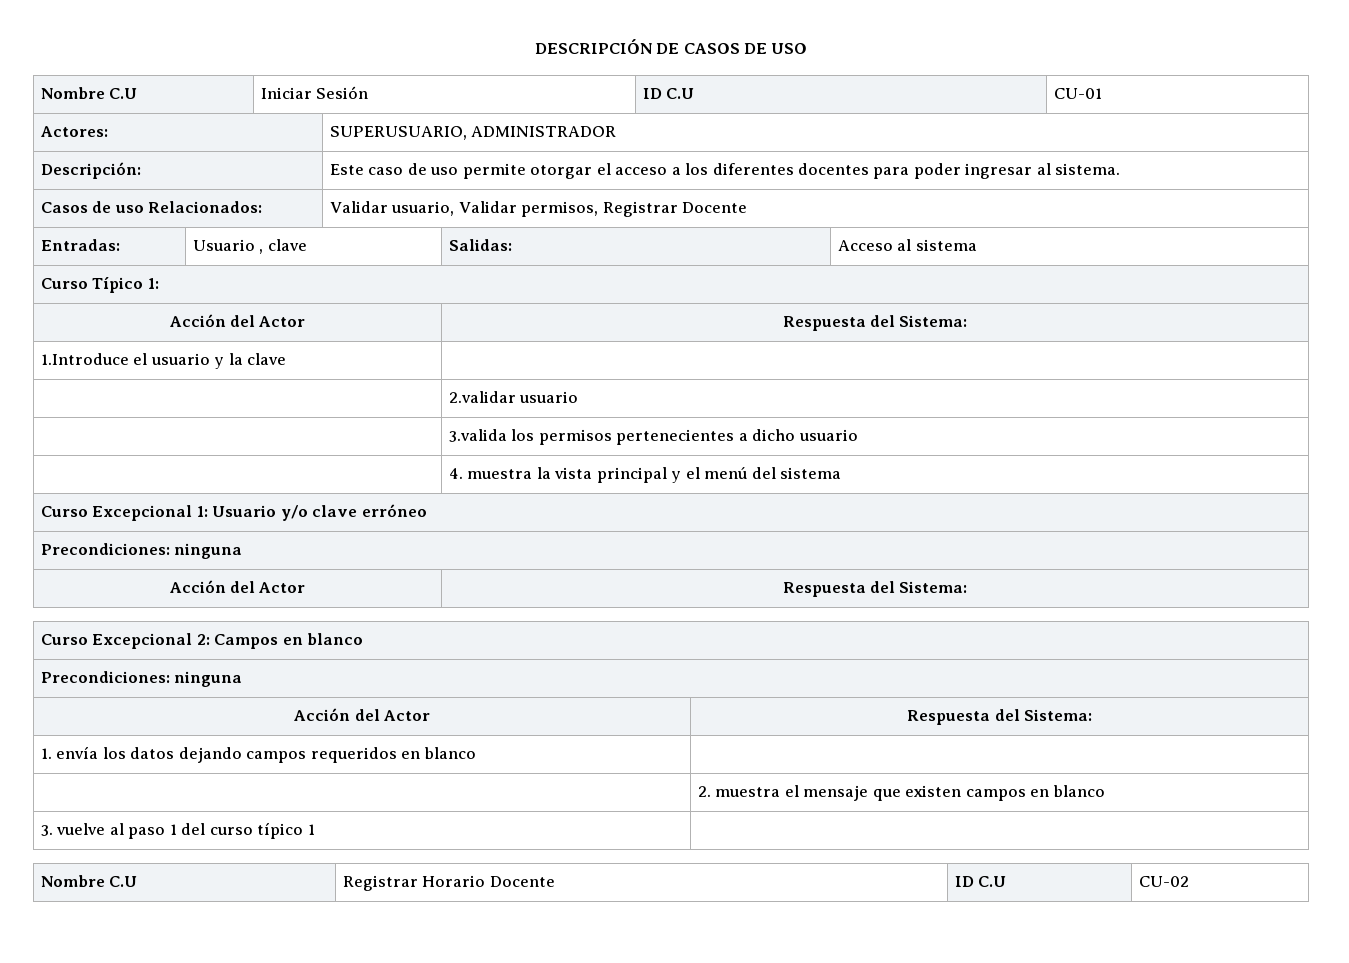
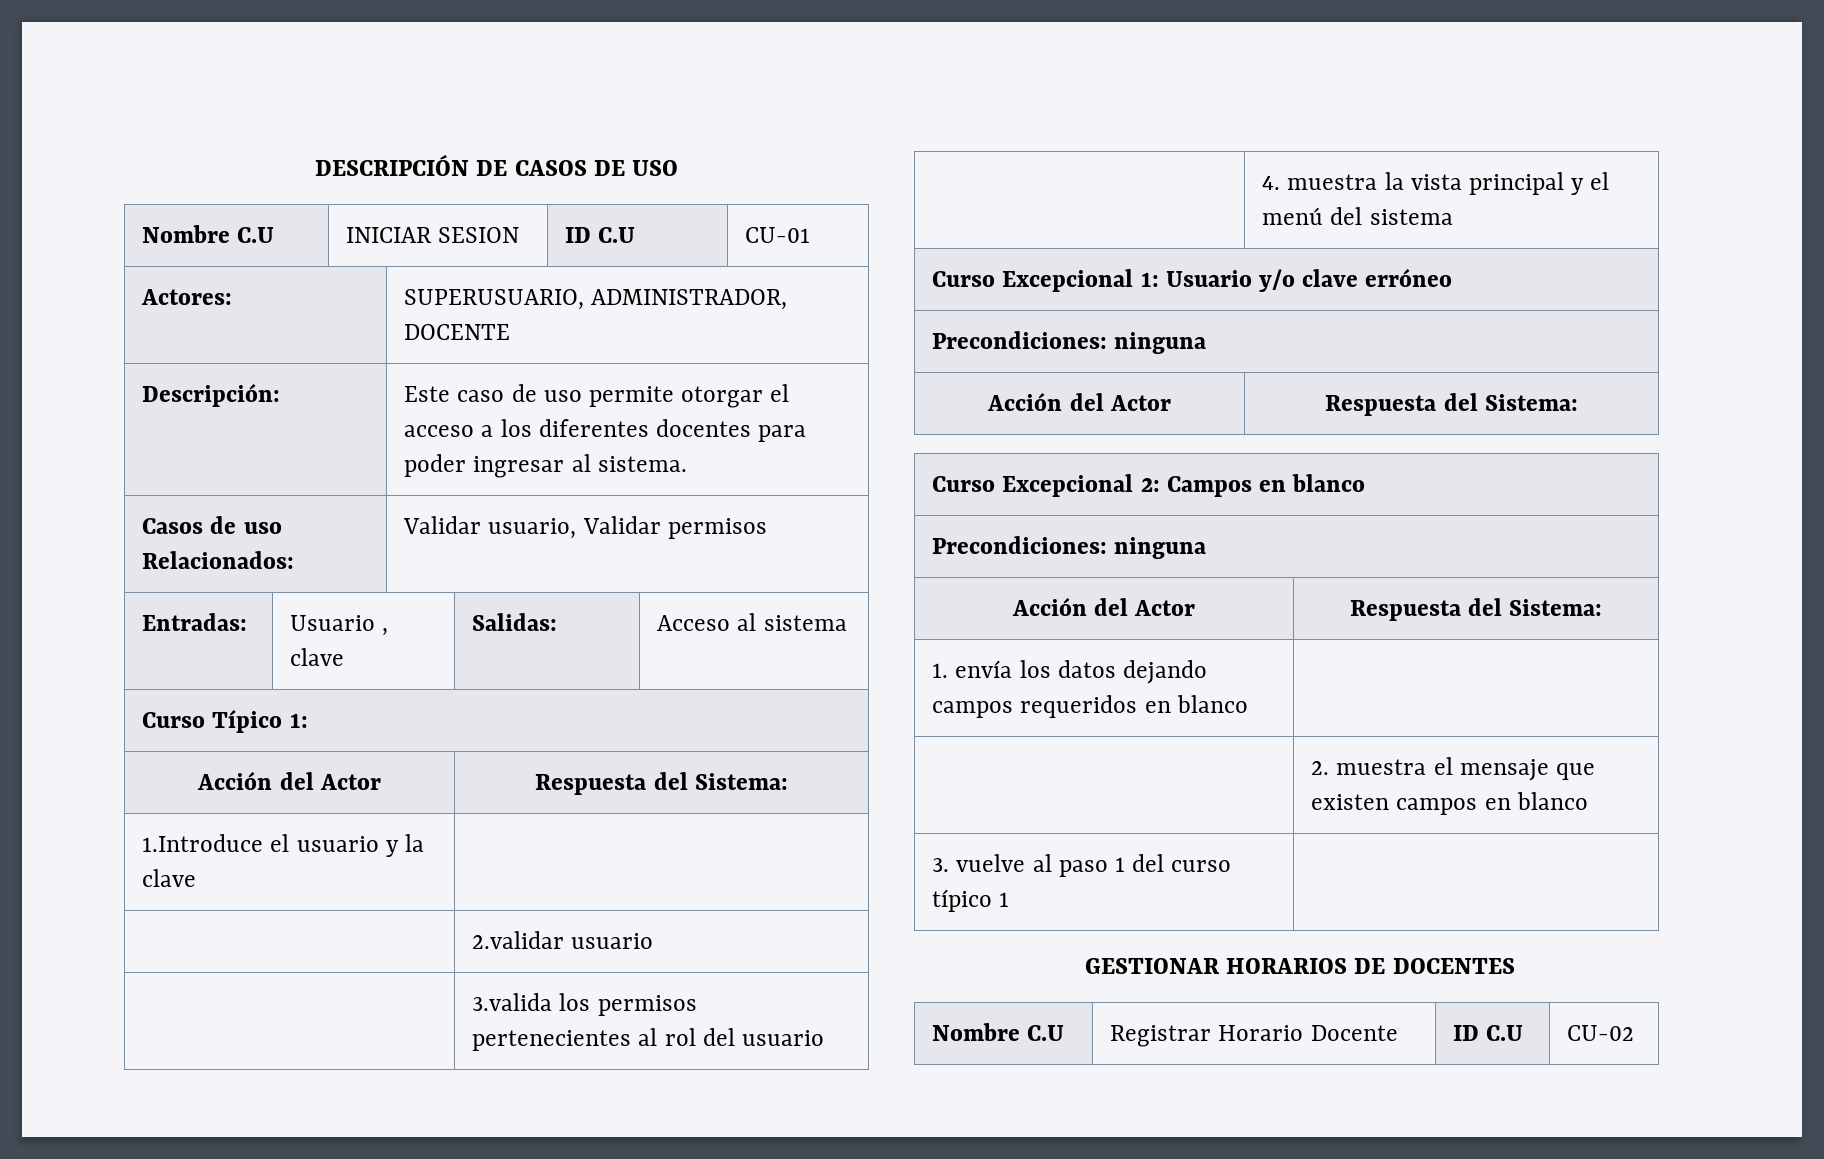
[260,86,369,99] Iniciar Sesión -> [346,227,520,243] INICIAR SESION
[471,126,617,137] ADMINISTRADOR -> [591,289,788,310] [404,324,511,340] ADMINISTRADOR, DOCENTE
[521,201,748,217] permisos, Registrar Docente -> [667,518,767,539] permisos
[738,429,796,441] a dicho -> [638,1028,735,1046] al rol del
(315, 829) none -> [1085,958,1515,974] // GESTIONAR HORARIOS DE DOCENTES

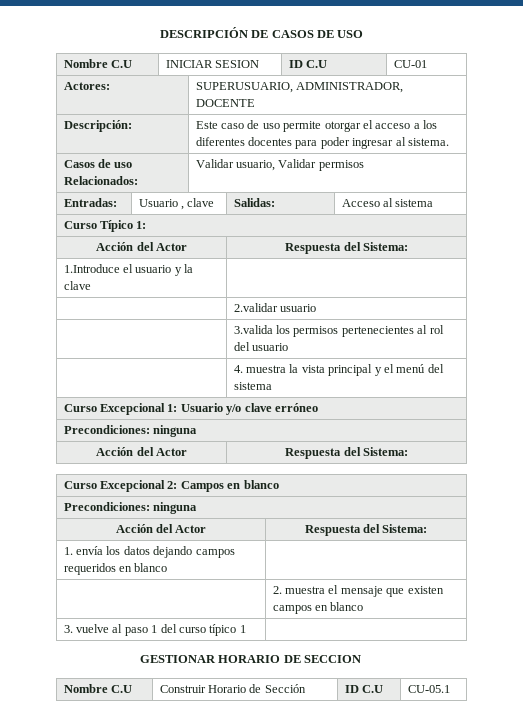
[1226,958,1515,974] [932,1023,1065,1041] [1110,1025,1398,1047] [1453,1025,1524,1041] [1567,1025,1635,1041] HORARIOS DE DOCENTES // Nombre C.U | Registrar Horario Docente | ID C.U | CU-02 -> [218,655,362,663] [63,684,133,693] [159,684,306,693] [344,685,384,693] [407,685,450,693] HORARIO DE SECCION // Nombre C.U | Construir Horario de Sección | ID C.U | CU-05.1

